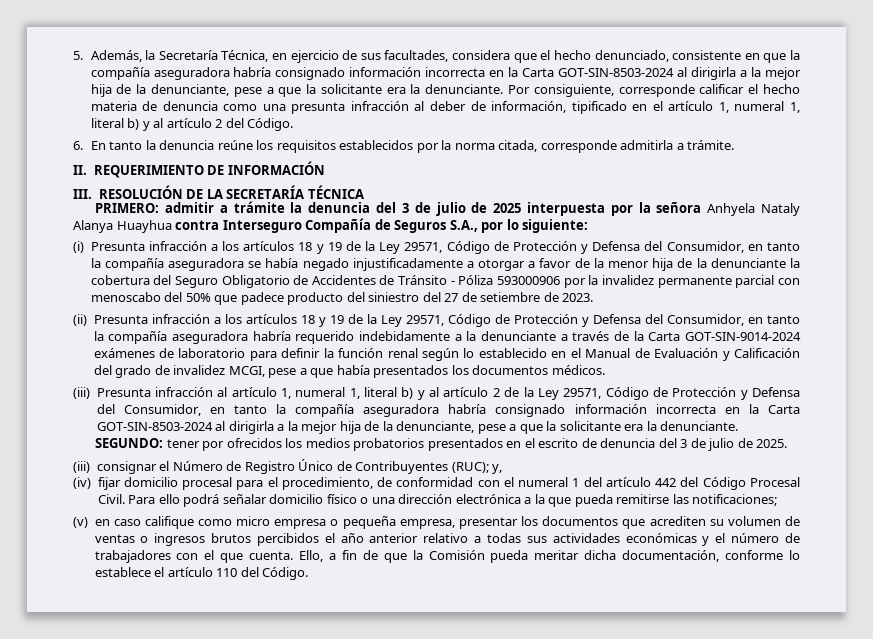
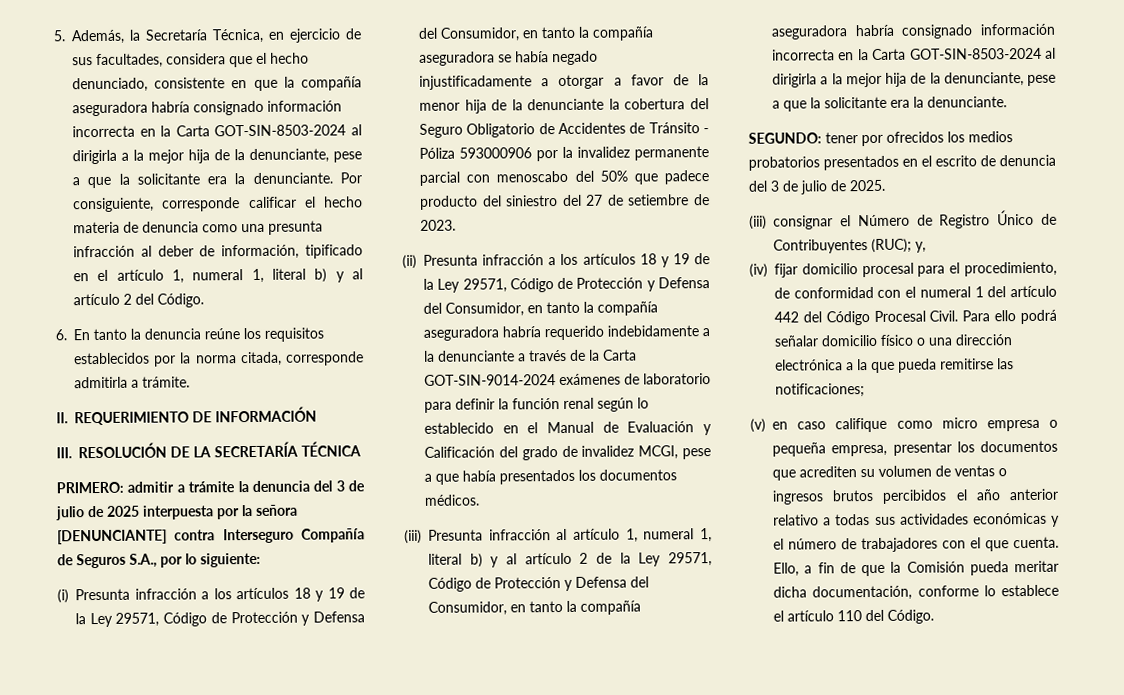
[707,203,800,216] [73,220,172,233] Anhyela Nataly Alanya Huayhua -> [57,529,167,545] [DENUNCIANTE]

